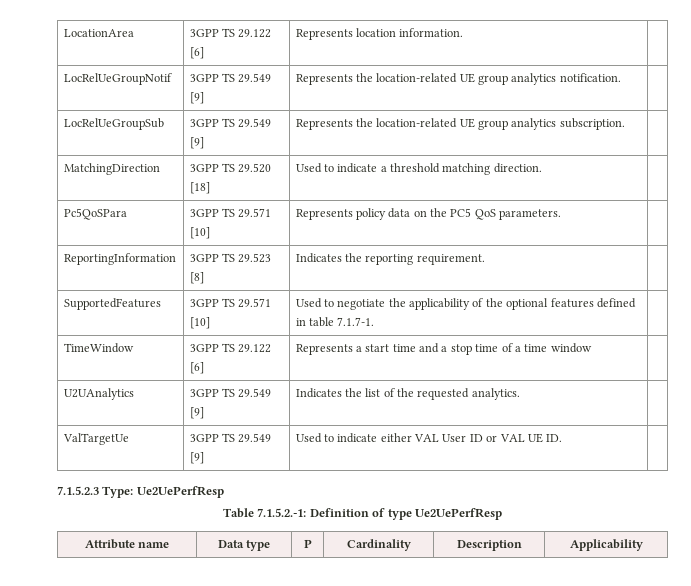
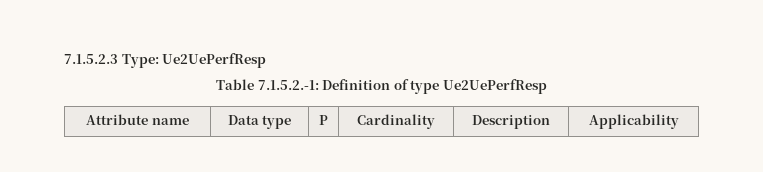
[63,29,134,37] [189,28,272,38] [189,47,204,59] [295,28,464,40] [63,73,172,85] [189,73,272,83] [189,92,204,104] [295,73,621,85] [63,118,164,130] [189,118,272,128] [189,137,204,149] [295,118,625,130] [63,163,160,175] [189,163,272,173] [189,182,210,194] [295,163,542,175] [63,208,127,220] [189,208,272,218] [189,227,210,239] [295,208,562,220] [63,253,176,265] [189,253,272,263] [189,272,204,284] [295,253,485,265] [63,298,161,310] [189,298,272,308] [189,317,210,329] [295,298,636,310] [295,317,375,327] [63,343,134,353] [189,343,272,353] [189,362,204,374] [295,343,592,355] [63,388,134,400] [189,388,272,398] [189,407,204,419] [295,388,520,400] [62,433,129,445] [189,433,272,443] [189,452,204,464] [295,433,563,443] LocationArea | 3GPP TS 29.122 [6] | Represents location information. | // LocRelUeGroupNotif | 3GPP TS 29.549 [9] | Represents the location-related UE group analytics notification. | // LocRelUeGroupSub | 3GPP TS 29.549 [9] | Represents the location-related UE group analytics subscription. | // MatchingDirection | 3GPP TS 29.520 [18] | Used to indicate a threshold matching direction. | // Pc5QoSPara | 3GPP TS 29.571 [10] | Represents policy data on the PC5 QoS parameters. | // ReportingInformation | 3GPP TS 29.523 [8] | Indicates the reporting requirement. | // SupportedFeatures | 3GPP TS 29.571 [10] | Used to negotiate the applicability of the optional features defined in table 7.1.7-1. | // TimeWindow | 3GPP TS 29.122 [6] | Represents a start time and a stop time of a time window | // U2UAnalytics | 3GPP TS 29.549 [9] | Indicates the list of the requested analytics. | // ValTargetUe | 3GPP TS 29.549 [9] | Used to indicate either VAL User ID or VAL UE ID. | // -> (64, 59) none

